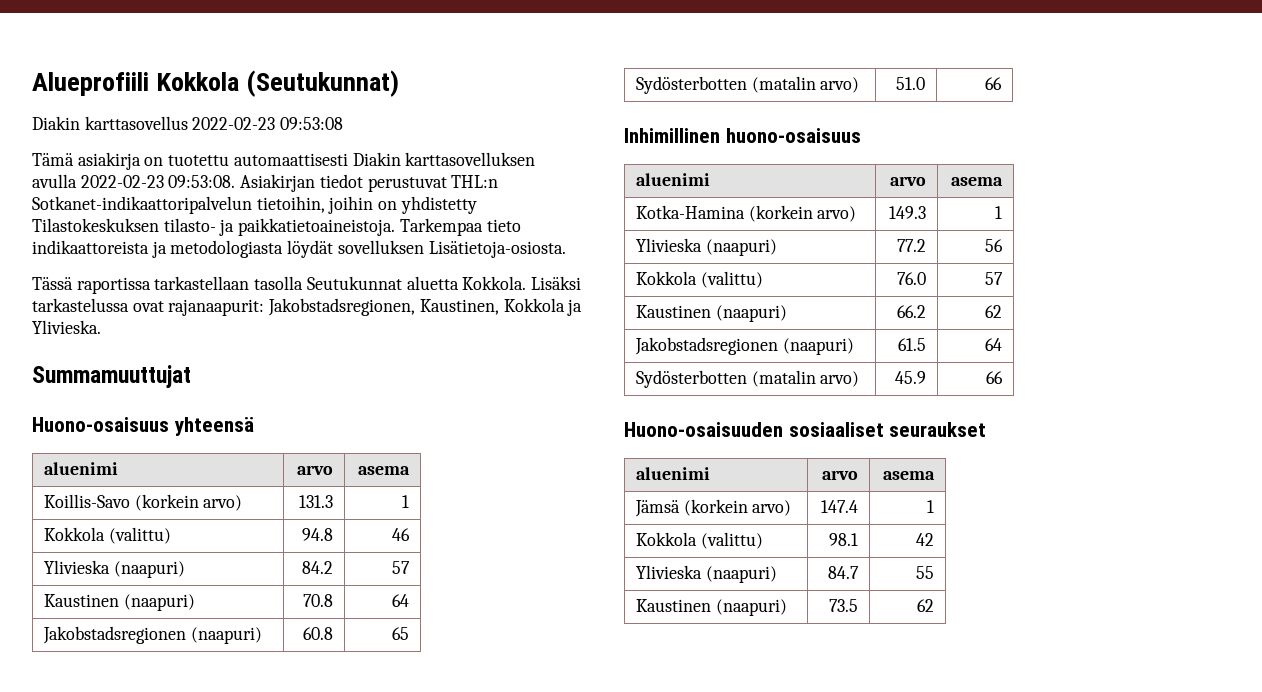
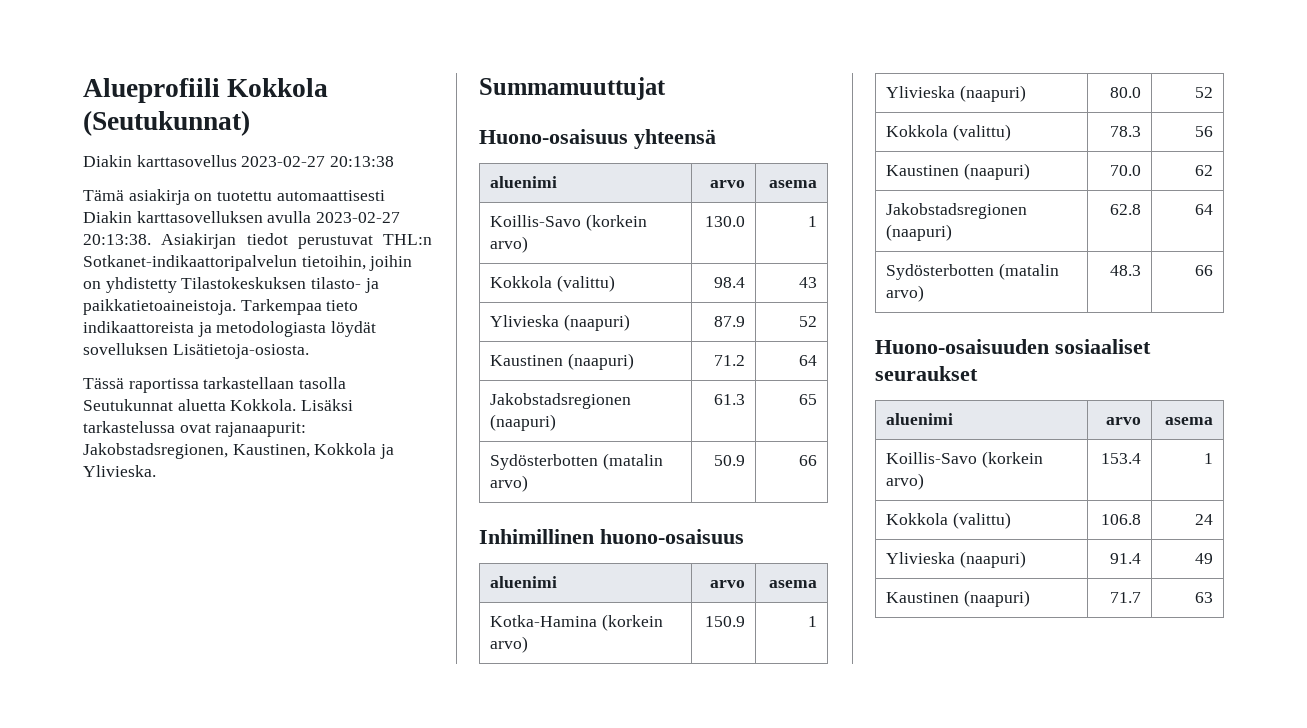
[192,117,344,130] 2022-02-23 09:53:08 -> [241,156,395,167] 2023-02-27 20:13:38
[80,175,236,188] 2022-02-23 09:53:08. -> [316,212,401,223] [83,234,151,245] 2023-02-27 20:13:38.
[298,495,333,508] [401,495,409,508] [44,527,171,544] [301,528,333,541] [391,528,410,541] [44,560,185,578] [301,561,333,574] [391,561,410,574] [44,594,195,611] [302,594,333,607] 131.3 | 1 // Kokkola (valittu) | 94.8 | 46 // Ylivieska (naapuri) | 84.2 | 57 // Kaustinen (naapuri) | 70.8 -> [704,216,745,227] [807,216,817,227] [490,275,616,292] [713,277,745,288] [798,277,817,288] [490,314,631,331] [713,316,745,327] [798,316,817,327] [490,353,635,370] [713,355,745,366] 130.0 | 1 // Kokkola (valittu) | 98.4 | 43 // Ylivieska (naapuri) | 87.9 | 52 // Kaustinen (naapuri) | 71.2
[302,627,333,640] 60.8 -> [713,394,745,405] 61.3
[895,77,925,90] 51.0 -> [713,455,745,466] 50.9
[888,206,926,219] 149.3 -> [704,616,745,627] 150.9
[896,239,926,252] [984,239,1003,252] [636,271,763,288] [896,272,926,285] [984,272,1003,285] [636,305,787,322] [896,305,926,318] 77.2 | 56 // Kokkola (valittu) | 76.0 | 57 // Kaustinen (naapuri) | 66.2 -> [1109,87,1141,98] [1194,87,1213,98] [886,124,1012,141] [1109,126,1141,137] [1194,126,1213,137] [886,163,1031,180] [1109,165,1141,176] 80.0 | 52 // Kokkola (valittu) | 78.3 | 56 // Kaustinen (naapuri) | 70.0
[897,338,926,351] 61.5 -> [1109,204,1141,215] 62.8
[894,371,926,384] 45.9 -> [1109,265,1141,276] 48.3
[635,499,792,517] [820,500,858,513] [926,500,934,513] [636,532,763,549] [828,533,858,546] [915,533,934,546] [636,565,777,583] [827,566,859,579] [915,566,934,579] [636,599,787,616] [828,599,858,612] [916,599,934,612] Jämsä (korkein arvo) | 147.4 | 1 // Kokkola (valittu) | 98.1 | 42 // Ylivieska (naapuri) | 84.7 | 55 // Kaustinen (naapuri) | 73.5 | 62 -> [886,451,1044,468] [886,473,925,490] [1100,453,1141,464] [1203,453,1213,464] [886,512,1012,529] [1100,514,1141,525] [1194,514,1213,525] [886,551,1027,568] [1109,553,1141,564] [1194,553,1213,564] [886,590,1031,607] [1109,592,1141,603] [1194,592,1213,603] Koillis-Savo (korkein arvo) | 153.4 | 1 // Kokkola (valittu) | 106.8 | 24 // Ylivieska (naapuri) | 91.4 | 49 // Kaustinen (naapuri) | 71.7 | 63

